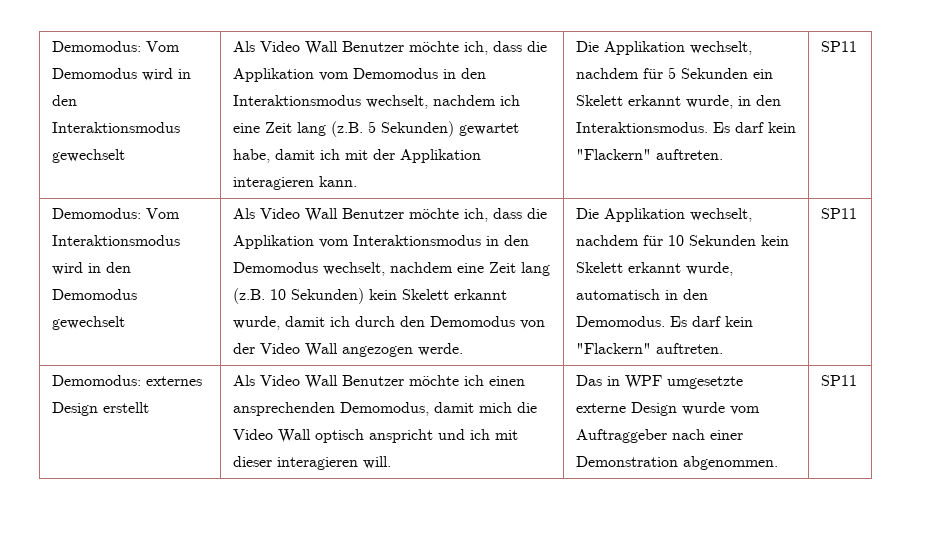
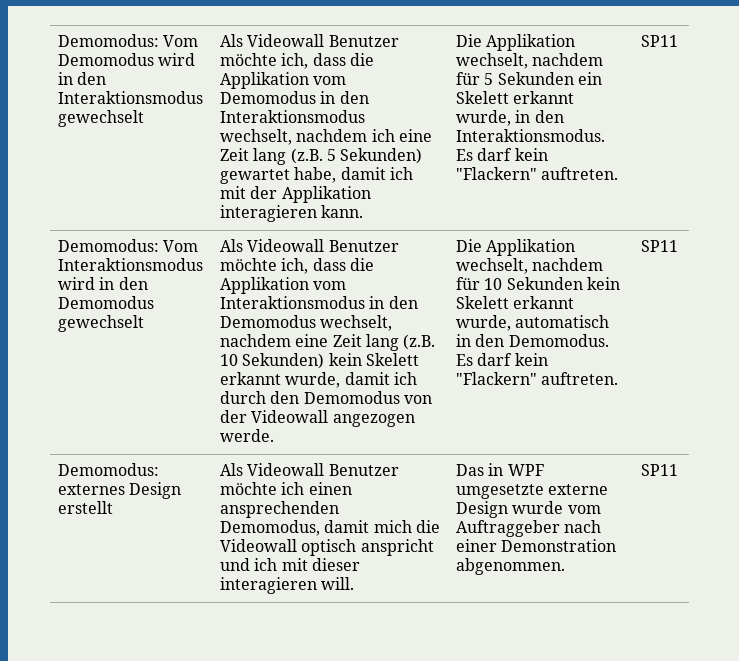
[259,41,338,55] Video Wall -> [247,34,325,47] Videowall
[259,208,338,222] Video Wall -> [247,239,325,252] Videowall
[259,343,338,357] Video Wall -> [251,410,329,423] Videowall
[259,375,338,389] Video Wall -> [247,463,325,476] Videowall
[232,429,311,443] Video Wall -> [220,539,298,552] Videowall

